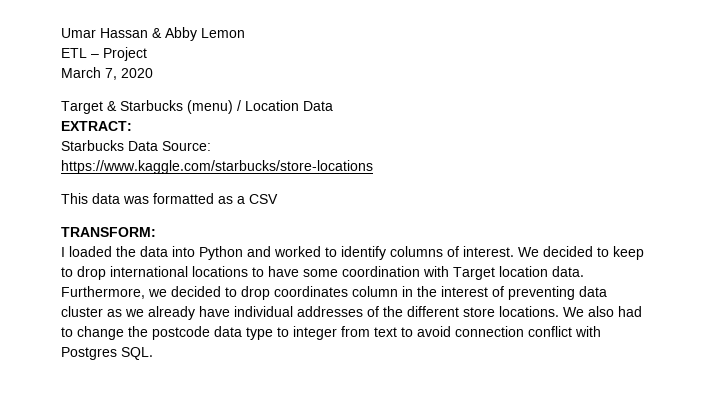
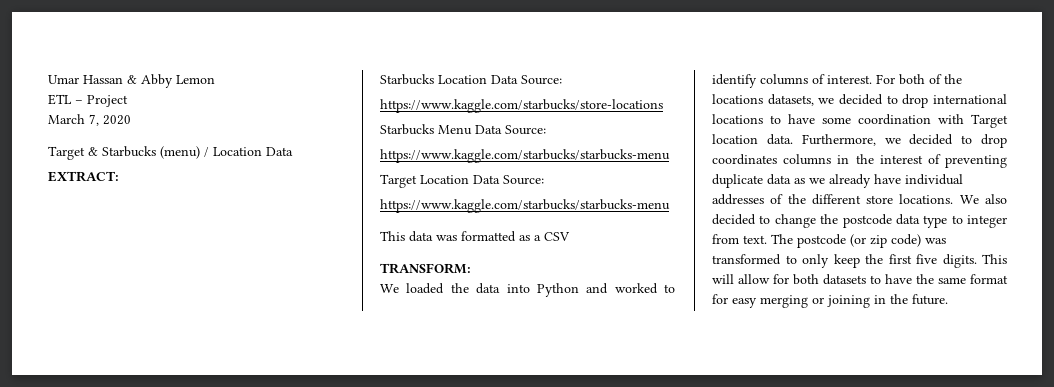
(124, 145) none -> [438,75,487,84] Location
(373, 167) none -> [380,124,546,135] [380,149,670,163] [380,174,544,188] [380,199,670,213] // Starbucks Menu Data Source: // https://www.kaggle.com/starbucks/starbucks-menu // Target Location Data Source: // https://www.kaggle.com/starbucks/starbucks-menu
[61,247,65,257] I -> [380,284,399,293] We
[518,246,644,260] We decided to keep -> [876,74,962,85] [712,94,883,106] For both of the locations datasets, we decided
[352,286,398,297] column -> [783,154,832,165] columns
[579,286,607,297] [61,306,103,317] data cluster -> [712,174,791,188] duplicate data
[618,306,642,317] had -> [712,214,756,225] decided
[374,326,601,337] [61,347,153,360] text to avoid connection conflict with Postgres SQL. -> [743,234,946,248] [712,254,1007,268] [712,274,1008,285] [712,294,948,308] text. The postcode (or zip code) was transformed to only keep the first five digits. This will allow for both datasets to have the same format for easy merging or joining in the future.

